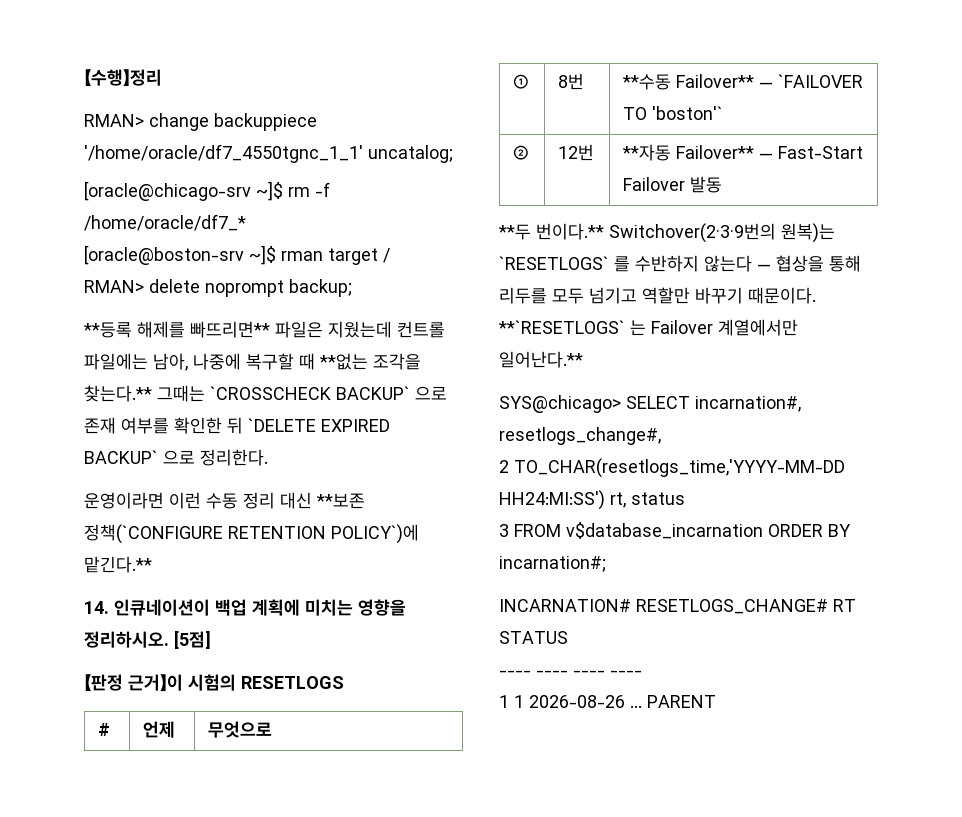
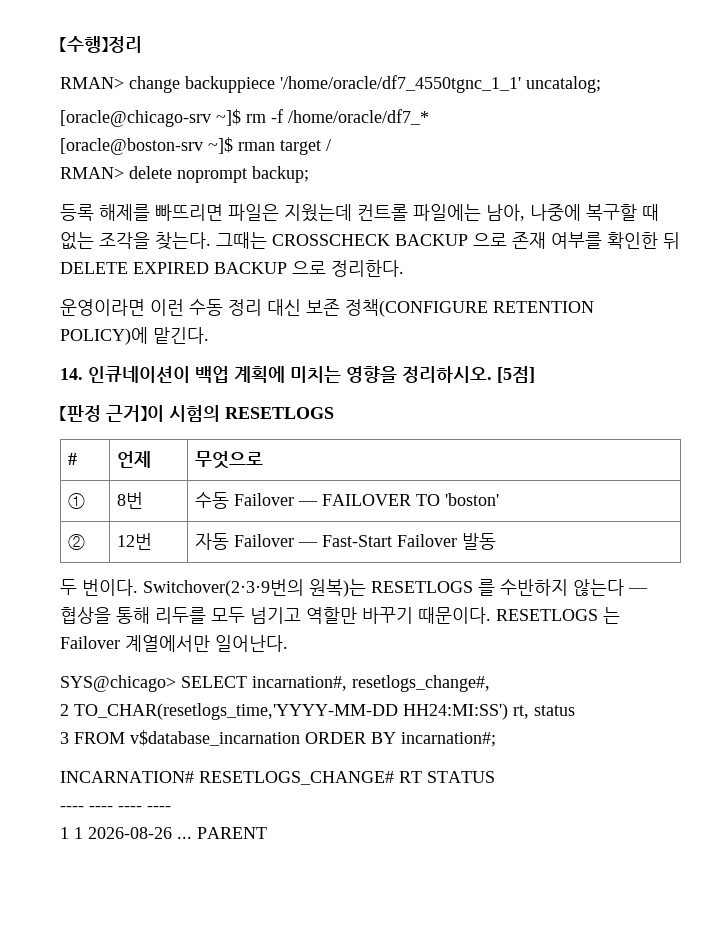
[83,321,270,338] **등록 해제를 빠뜨리면** -> [60,204,223,221] 등록 해제를 빠뜨리면
[319,353,421,370] [84,385,410,402] **없는 조각을 찾는다.** 그때는 `CROSSCHECK BACKUP` -> [60,232,468,250] 없는 조각을 찾는다. 그때는 CROSSCHECK BACKUP
[248,418,390,432] [84,450,158,464] `DELETE EXPIRED BACKUP` -> [60,262,287,274] DELETE EXPIRED BACKUP
[316,493,365,509] [84,524,419,544] [84,556,152,573] **보존 정책(`CONFIGURE RETENTION POLICY`)에 맡긴다.** -> [306,299,594,317] [60,327,209,345] 보존 정책(CONFIGURE RETENTION POLICY)에 맡긴다.
[622,74,864,90] [623,106,724,120] **수동 Failover** — `FAILOVER TO 'boston'` -> [194,492,499,509] 수동 Failover — FAILOVER TO 'boston'
[622,144,755,161] **자동 Failover** -> [194,533,294,550] 자동 Failover
[498,223,604,240] **두 번이다.** -> [60,579,138,596] 두 번이다.
[499,256,609,270] `RESETLOGS` -> [371,581,473,593] RESETLOGS
[498,320,625,334] **`RESETLOGS` -> [496,609,598,621] RESETLOGS
[499,351,583,368] 일어난다.** -> [215,635,288,652] 일어난다.

